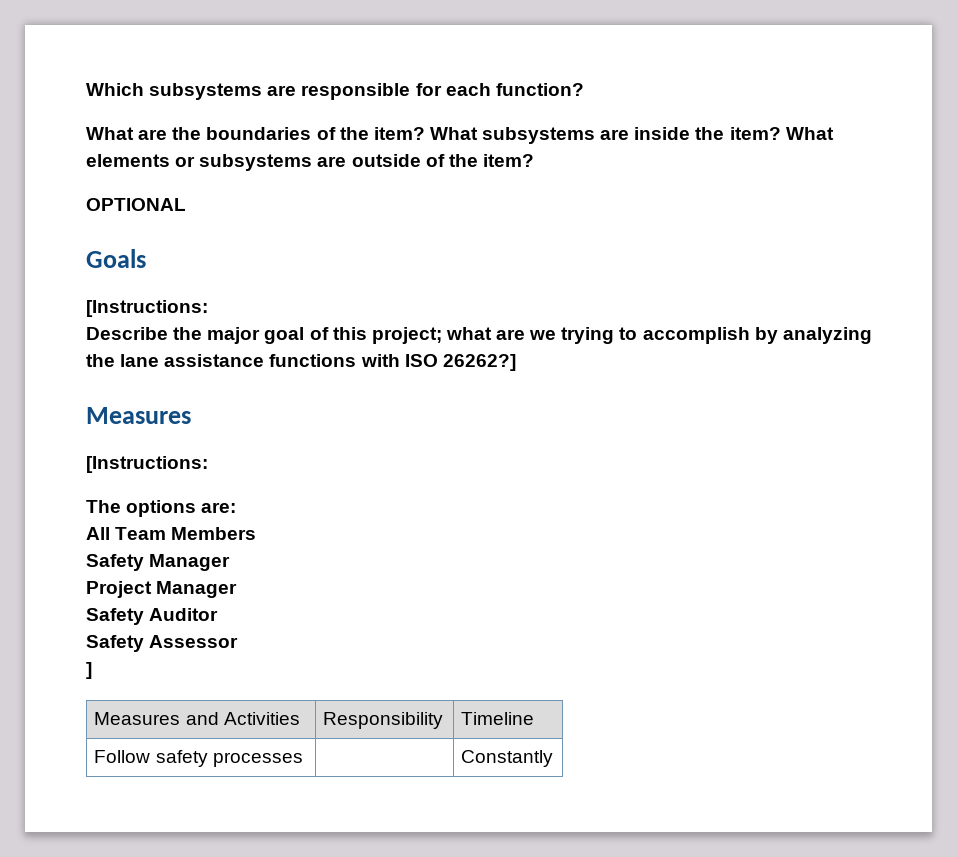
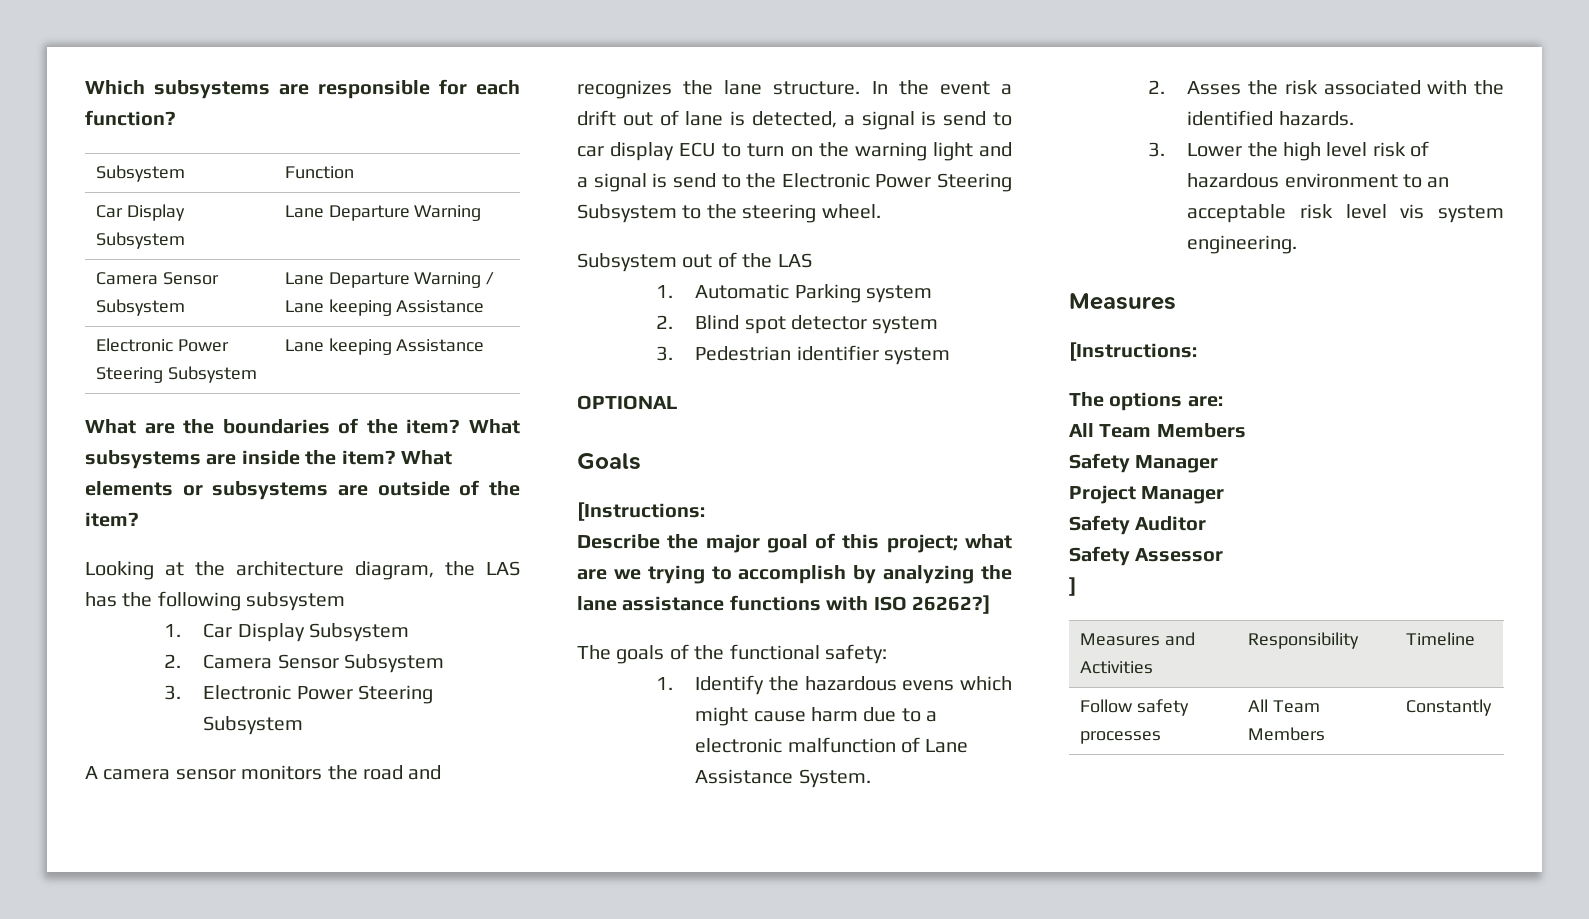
(584, 89) none -> [95,165,185,182] [284,166,354,179] [95,204,185,221] [95,232,185,249] [284,205,482,221] [95,272,219,285] [95,299,185,316] [284,272,495,288] [284,299,485,316] [95,338,229,352] [95,366,257,383] [284,338,485,355] // Subsystem | Function // Car Display Subsystem | Lane Departure Warning // Camera Sensor Subsystem | Lane Departure Warning / Lane keeping Assistance // Electronic Power Steering Subsystem | Lane keeping Assistance
(534, 160) none -> [85,561,520,580] [85,591,346,611] [163,623,410,642] [163,654,445,673] [163,685,434,704] [203,716,304,735] [85,765,442,780] [577,80,1013,99] [577,110,1012,130] [577,142,1012,161] [577,173,1012,192] [577,204,881,223] [577,252,812,272] [655,284,933,303] [655,315,939,334] [655,345,951,365] // Looking at the architecture diagram, the LAS has the following subsystem // 1. Car Display Subsystem // 2. Camera Sensor Subsystem // 3. Electronic Power Steering Subsystem // A camera sensor monitors the road and recognizes the lane structure. In the event a drift out of lane is detected, a signal is send to car display ECU to turn on the warning light and a signal is send to the Electronic Power Steering Subsystem to the steering wheel. // Subsystem out of the LAS // 1. Automatic Parking system // 2. Blind spot detector system // 3. Pedestrian identifier system
(516, 362) none -> [577,644,887,664] [655,675,1012,695] [695,707,938,726] [695,737,969,753] [695,769,871,788] [1147,80,1504,95] [1187,110,1354,126] [1147,141,1430,161] [1187,173,1450,188] [1187,204,1504,223] [1187,235,1298,254] // The goals of the functional safety: // 1. Identify the hazardous evens which might cause harm due to a electronic malfunction of Lane Assistance System. // 2. Asses the risk associated with the identified hazards. // 3. Lower the high level risk of hazardous environment to an acceptable risk level vis system engineering.
(303, 759) none -> [1247,699,1320,713] [1247,727,1325,741] All Team Members

